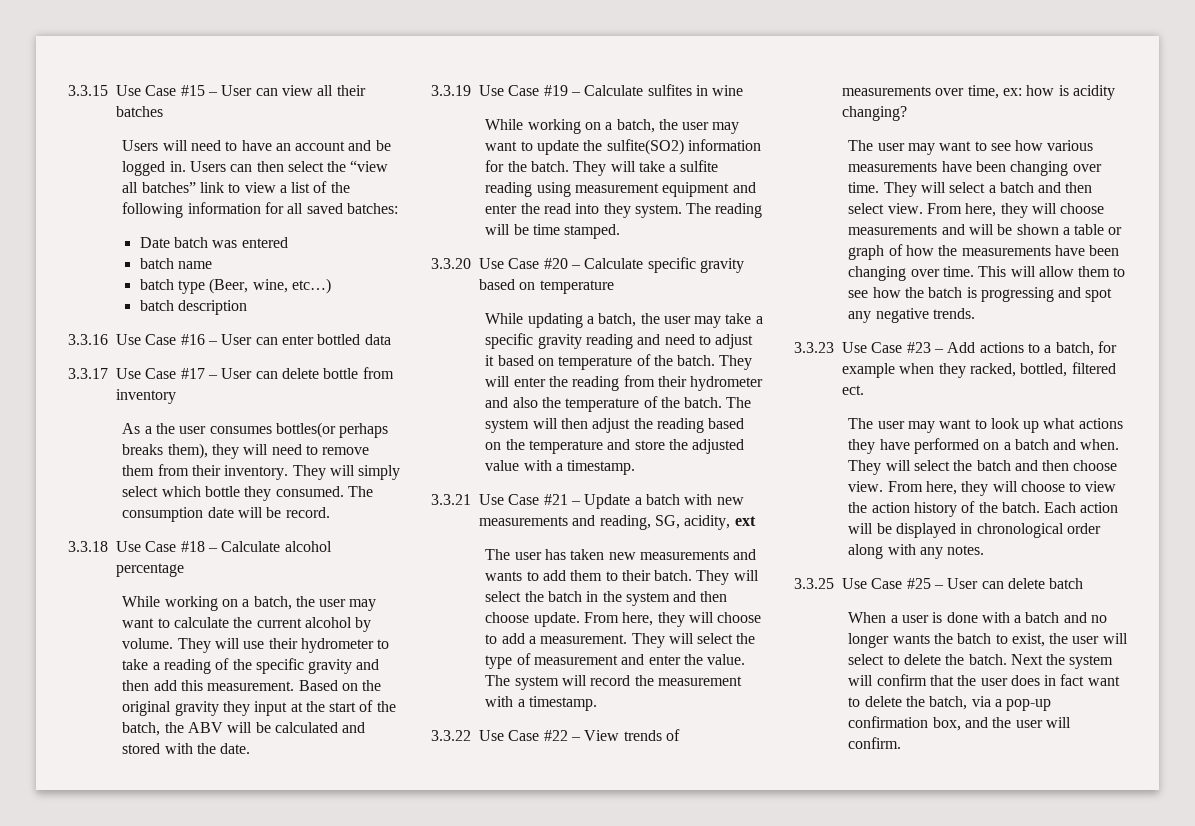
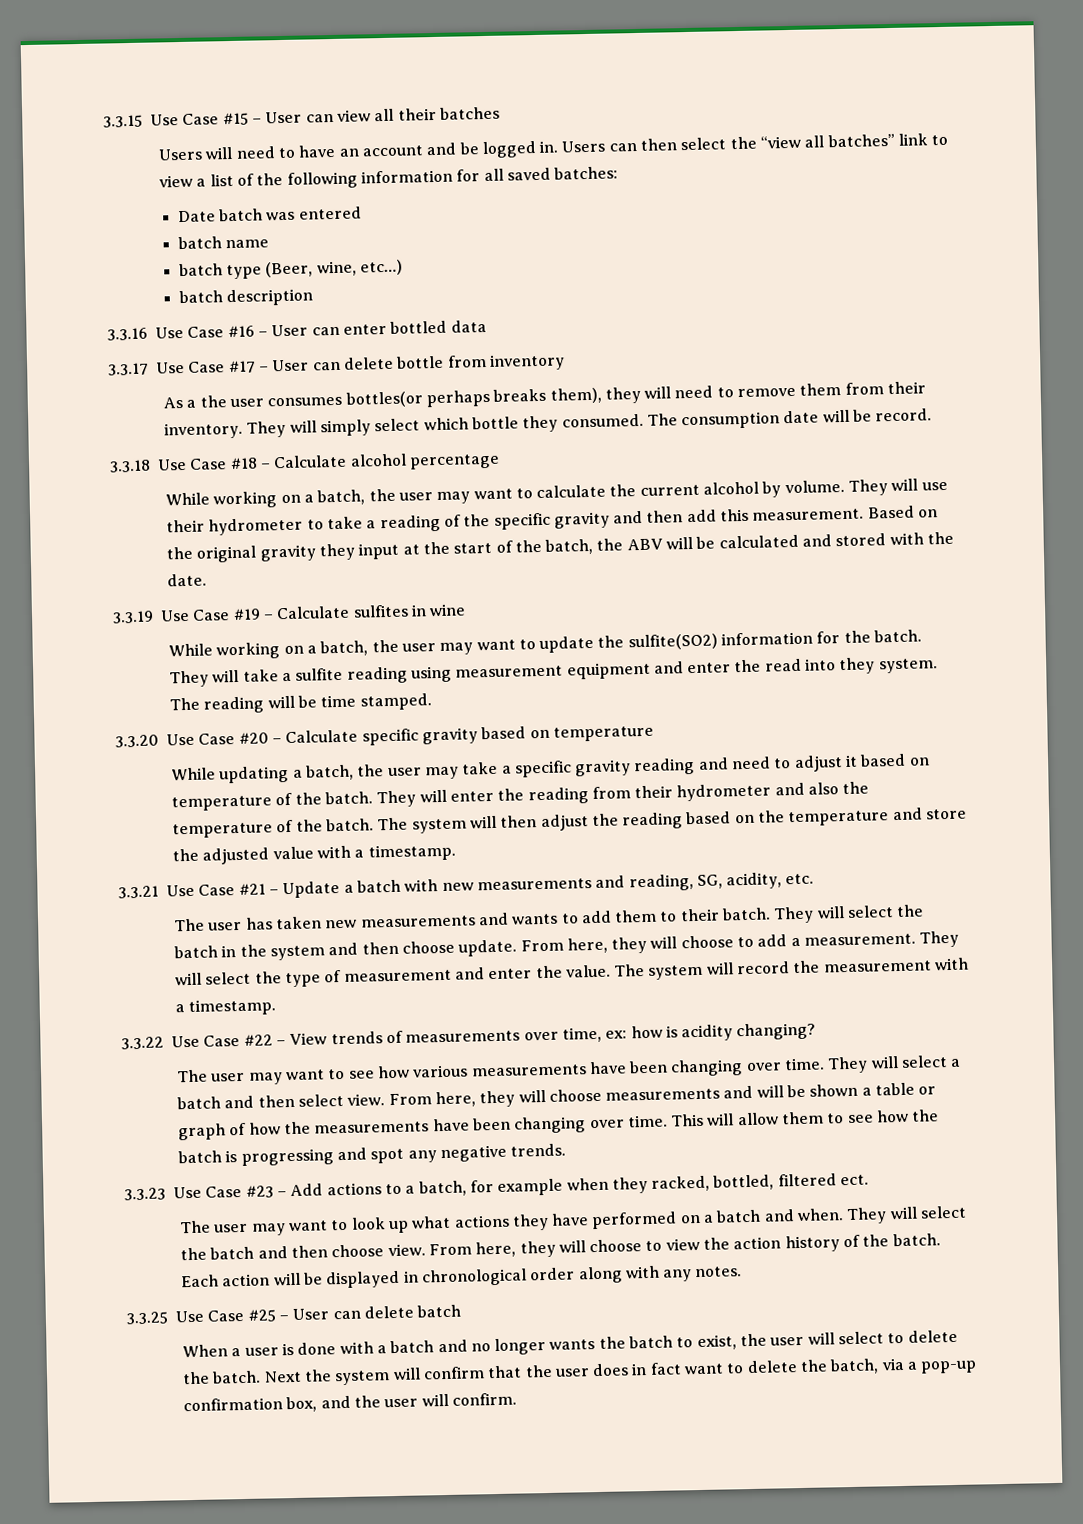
[734,516,756,526] ext -> [785,873,815,885] etc.

